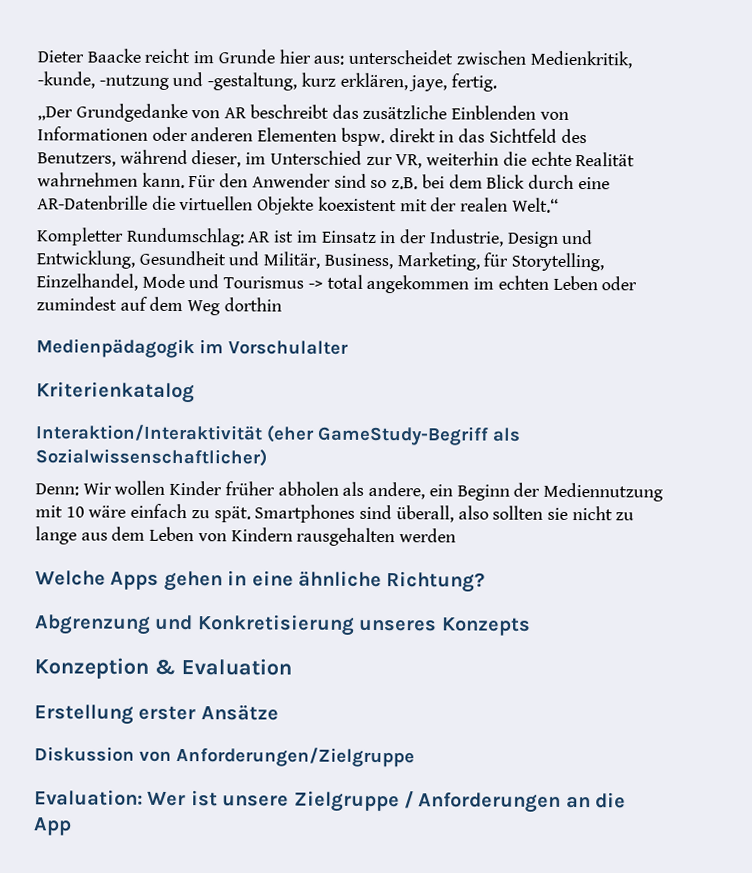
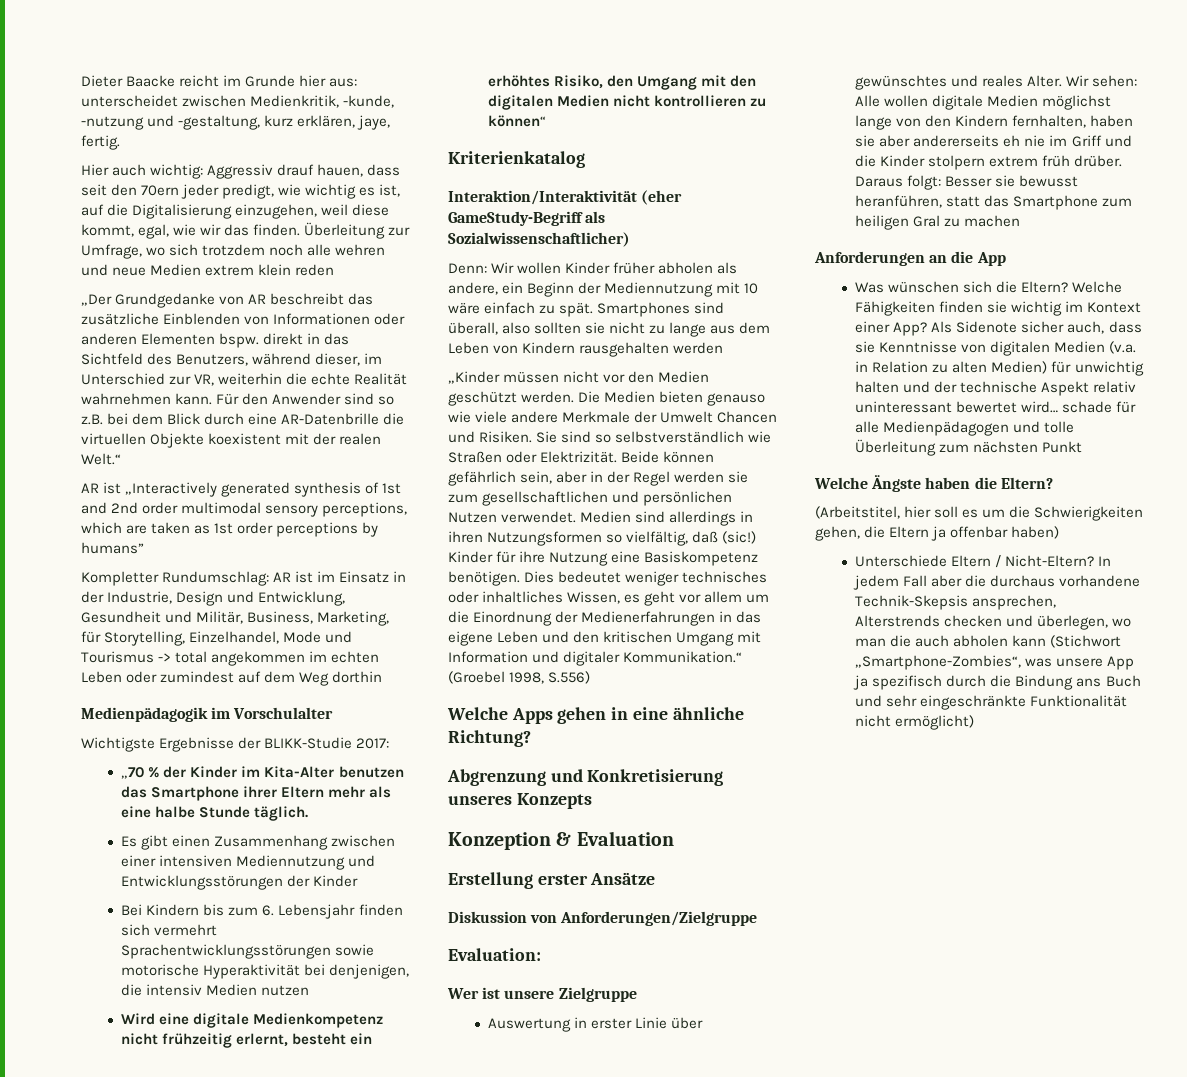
(498, 82) none -> [81,164,401,179] [81,184,401,199] [81,204,390,219] [81,222,411,239] [81,244,386,259] [81,264,335,276] // Hier auch wichtig: Aggressiv drauf hauen, dass seit den 70ern jeder predigt, wie wichtig es ist, auf die Digitalisierung einzugehen, weil diese kommt, egal, wie wir das finden. Überleitung zur Umfrage, wo sich trotzdem noch alle wehren und neue Medien extrem klein reden
(559, 205) none -> [81,482,402,497] [81,502,408,517] [81,522,379,537] [81,542,144,554] // AR ist „Interactively generated synthesis of 1st and 2nd order multimodal sensory perceptions, which are taken as 1st order perceptions by humans”
(349, 347) none -> [81,737,390,752] [121,766,404,779] [121,786,392,801] [121,806,309,821] [121,835,396,850] [121,855,376,870] [121,875,359,890] [121,904,403,919] [121,924,218,936] [121,944,375,959] [121,964,410,979] [121,984,310,996] [121,1013,384,1028] [121,1033,373,1048] [488,75,757,90] [488,95,767,110] [488,115,547,127] // Wichtigste Ergebnisse der BLIKK-Studie 2017: // „70 % der Kinder im Kita-Alter benutzen das Smartphone ihrer Eltern mehr als eine halbe Stunde täglich. // Es gibt einen Zusammenhang zwischen einer intensiven Mediennutzung und Entwicklungsstörungen der Kinder // Bei Kindern bis zum 6. Lebensjahr finden sich vermehrt Sprachentwicklungsstörungen sowie motorische Hyperaktivität bei denjenigen, die intensiv Medien nutzen // Wird eine digitale Medienkompetenz nicht frühzeitig erlernt, besteht ein erhöhtes Risiko, den Umgang mit den digitalen Medien nicht kontrollieren zu können“
(457, 535) none -> [448,371,710,384] [448,391,766,406] [448,411,778,423] [448,431,772,443] [448,451,715,463] [448,471,749,486] [448,491,733,506] [448,511,754,526] [448,531,757,546] [448,551,759,566] [448,571,768,586] [448,591,770,606] [448,611,762,626] [448,631,762,646] [448,651,743,666] [448,671,591,684] // „Kinder müssen nicht vor den Medien geschützt werden. Die Medien bieten genauso wie viele andere Merkmale der Umwelt Chancen und Risiken. Sie sind so selbstverständlich wie Straßen oder Elektrizität. Beide können gefährlich sein, aber in der Regel werden sie zum gesellschaftlichen und persönlichen Nutzen verwendet. Medien sind allerdings in ihren Nutzungsformen so vielfältig, daß (sic!) Kinder für ihre Nutzung eine Basiskompetenz benötigen. Dies bedeutet weniger technisches oder inhaltliches Wissen, es geht vor allem um die Einordnung der Medienerfahrungen in das eigene Leben und den kritischen Umgang mit Information und digitaler Kommunikation.“ (Groebel 1998, S.556)
(143, 797) none -> (541, 954) //
[404,791,627,813] [33,817,72,836] / Anforderungen an die App -> [488,1017,704,1032] [855,75,1138,90] [855,95,1112,110] [855,115,1134,130] [855,135,1132,147] [855,155,1123,170] [855,175,1079,190] [855,195,1133,210] [855,215,1021,230] [814,251,1006,266] [855,281,1123,293] [855,301,1142,316] [855,321,1142,336] [855,341,1137,356] [855,361,1144,376] [855,381,1137,396] [855,401,1137,413] [855,421,1075,436] [855,439,1083,456] [814,475,1053,492] [815,506,1144,521] [815,526,1060,541] [855,555,1112,568] [853,575,1141,590] [855,595,1057,610] [855,615,1132,630] [855,635,1122,648] [855,655,1135,670] [853,675,1141,690] [855,695,1128,710] [855,715,975,730] // Auswertung in erster Linie über gewünschtes und reales Alter. Wir sehen: Alle wollen digitale Medien möglichst lange von den Kindern fernhalten, haben sie aber andererseits eh nie im Griff und die Kinder stolpern extrem früh drüber. Daraus folgt: Besser sie bewusst heranführen, statt das Smartphone zum heiligen Gral zu machen // Anforderungen an die App // Was wünschen sich die Eltern? Welche Fähigkeiten finden sie wichtig im Kontext einer App? Als Sidenote sicher auch, dass sie Kenntnisse von digitalen Medien (v.a. in Relation zu alten Medien) für unwichtig halten und der technische Aspekt relativ uninteressant bewertet wird… schade für alle Medienpädagogen und tolle Überleitung zum nächsten Punkt // Welche Ängste haben die Eltern? // (Arbeitstitel, hier soll es um die Schwierigkeiten gehen, die Eltern ja offenbar haben) // Unterschiede Eltern / Nicht-Eltern? In jedem Fall aber die durchaus vorhandene Technik-Skepsis ansprechen, Alterstrends checken und überlegen, wo man die auch abholen kann (Stichwort „Smartphone-Zombies“, was unsere App ja spezifisch durch die Bindung ans Buch und sehr eingeschränkte Funktionalität nicht ermöglicht)

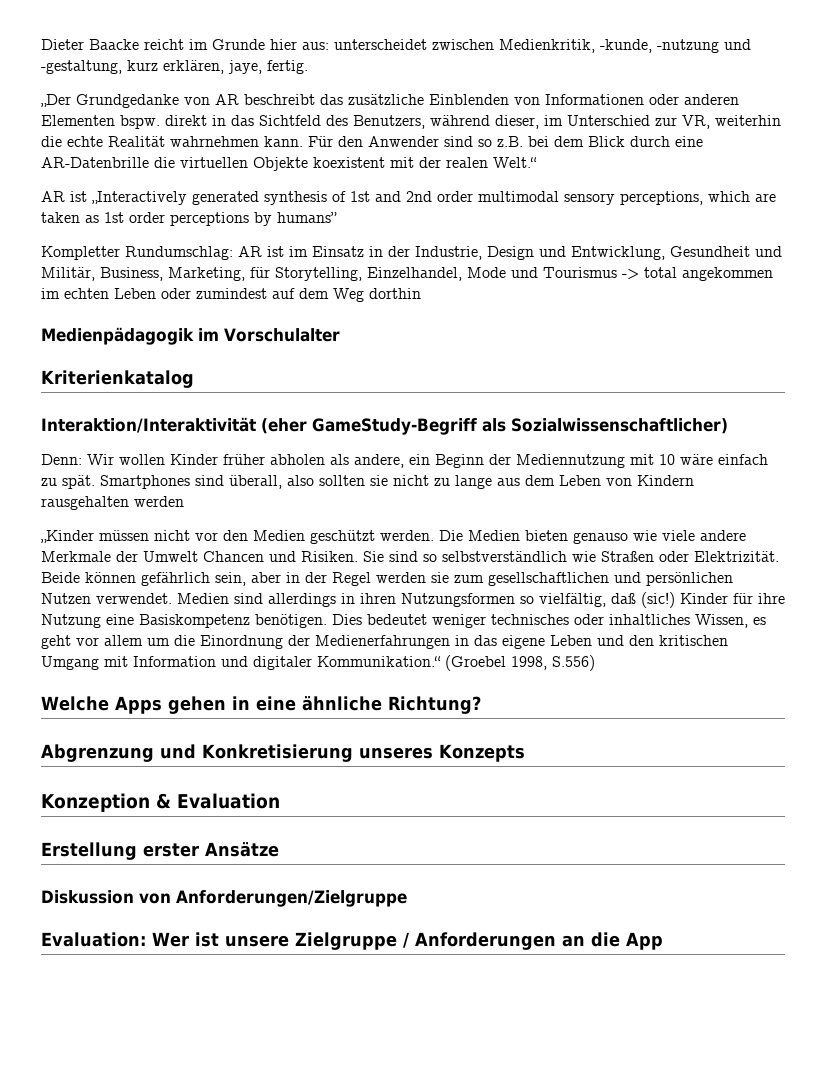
[81,164,401,179] [81,184,401,199] [81,204,390,219] [81,222,411,239] [81,244,386,259] [81,264,335,276] // Hier auch wichtig: Aggressiv drauf hauen, dass seit den 70ern jeder predigt, wie wichtig es ist, auf die Digitalisierung einzugehen, weil diese kommt, egal, wie wir das finden. Überleitung zur Umfrage, wo sich trotzdem noch alle wehren und neue Medien extrem klein reden -> (308, 67) none
[81,737,390,752] [121,766,404,779] [121,786,392,801] [121,806,309,821] [121,835,396,850] [121,855,376,870] [121,875,359,890] [121,904,403,919] [121,924,218,936] [121,944,375,959] [121,964,410,979] [121,984,310,996] [121,1013,384,1028] [121,1033,373,1048] [488,75,757,90] [488,95,767,110] [488,115,547,127] // Wichtigste Ergebnisse der BLIKK-Studie 2017: // „70 % der Kinder im Kita-Alter benutzen das Smartphone ihrer Eltern mehr als eine halbe Stunde täglich. // Es gibt einen Zusammenhang zwischen einer intensiven Mediennutzung und Entwicklungsstörungen der Kinder // Bei Kindern bis zum 6. Lebensjahr finden sich vermehrt Sprachentwicklungsstörungen sowie motorische Hyperaktivität bei denjenigen, die intensiv Medien nutzen // Wird eine digitale Medienkompetenz nicht frühzeitig erlernt, besteht ein erhöhtes Risiko, den Umgang mit den digitalen Medien nicht kontrollieren zu können“ -> (340, 335) none
(541, 954) // -> (146, 939) none
[488,1017,704,1032] [855,75,1138,90] [855,95,1112,110] [855,115,1134,130] [855,135,1132,147] [855,155,1123,170] [855,175,1079,190] [855,195,1133,210] [855,215,1021,230] [814,251,1006,266] [855,281,1123,293] [855,301,1142,316] [855,321,1142,336] [855,341,1137,356] [855,361,1144,376] [855,381,1137,396] [855,401,1137,413] [855,421,1075,436] [855,439,1083,456] [814,475,1053,492] [815,506,1144,521] [815,526,1060,541] [855,555,1112,568] [853,575,1141,590] [855,595,1057,610] [855,615,1132,630] [855,635,1122,648] [855,655,1135,670] [853,675,1141,690] [855,695,1128,710] [855,715,975,730] // Auswertung in erster Linie über gewünschtes und reales Alter. Wir sehen: Alle wollen digitale Medien möglichst lange von den Kindern fernhalten, haben sie aber andererseits eh nie im Griff und die Kinder stolpern extrem früh drüber. Daraus folgt: Besser sie bewusst heranführen, statt das Smartphone zum heiligen Gral zu machen // Anforderungen an die App // Was wünschen sich die Eltern? Welche Fähigkeiten finden sie wichtig im Kontext einer App? Als Sidenote sicher auch, dass sie Kenntnisse von digitalen Medien (v.a. in Relation zu alten Medien) für unwichtig halten und der technische Aspekt relativ uninteressant bewertet wird… schade für alle Medienpädagogen und tolle Überleitung zum nächsten Punkt // Welche Ängste haben die Eltern? // (Arbeitstitel, hier soll es um die Schwierigkeiten gehen, die Eltern ja offenbar haben) // Unterschiede Eltern / Nicht-Eltern? In jedem Fall aber die durchaus vorhandene Technik-Skepsis ansprechen, Alterstrends checken und überlegen, wo man die auch abholen kann (Stichwort „Smartphone-Zombies“, was unsere App ja spezifisch durch die Bindung ans Buch und sehr eingeschränkte Funktionalität nicht ermöglicht) -> [403,932,663,950] / Anforderungen an die App

